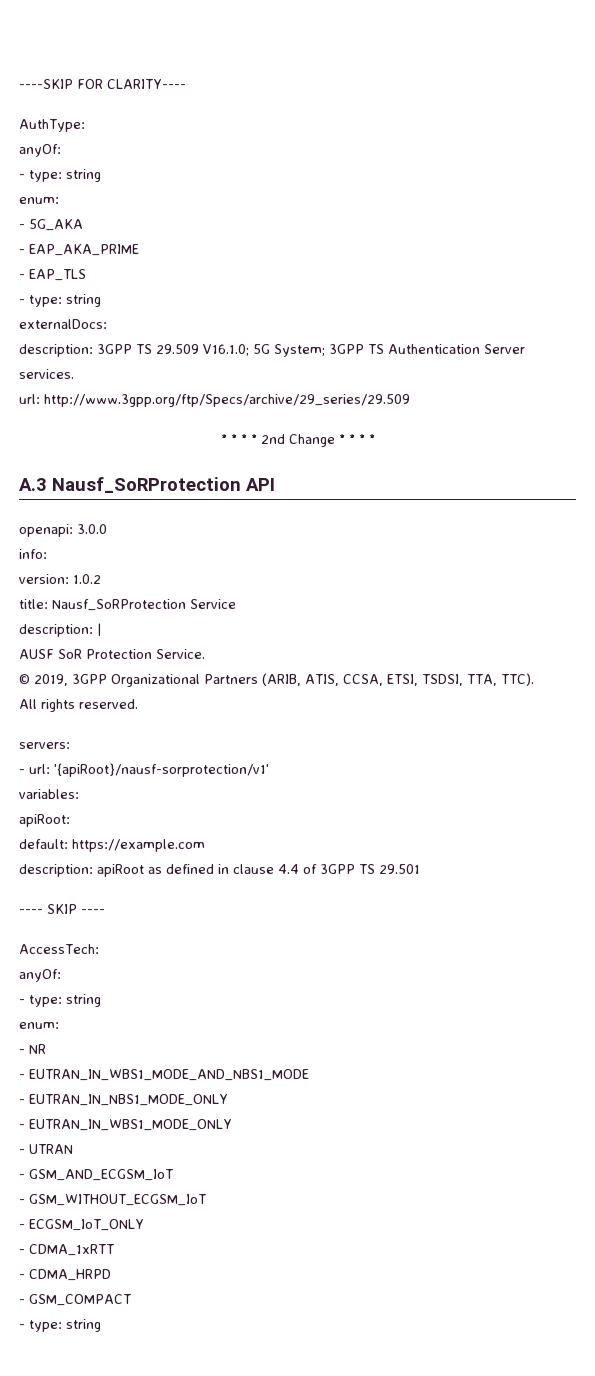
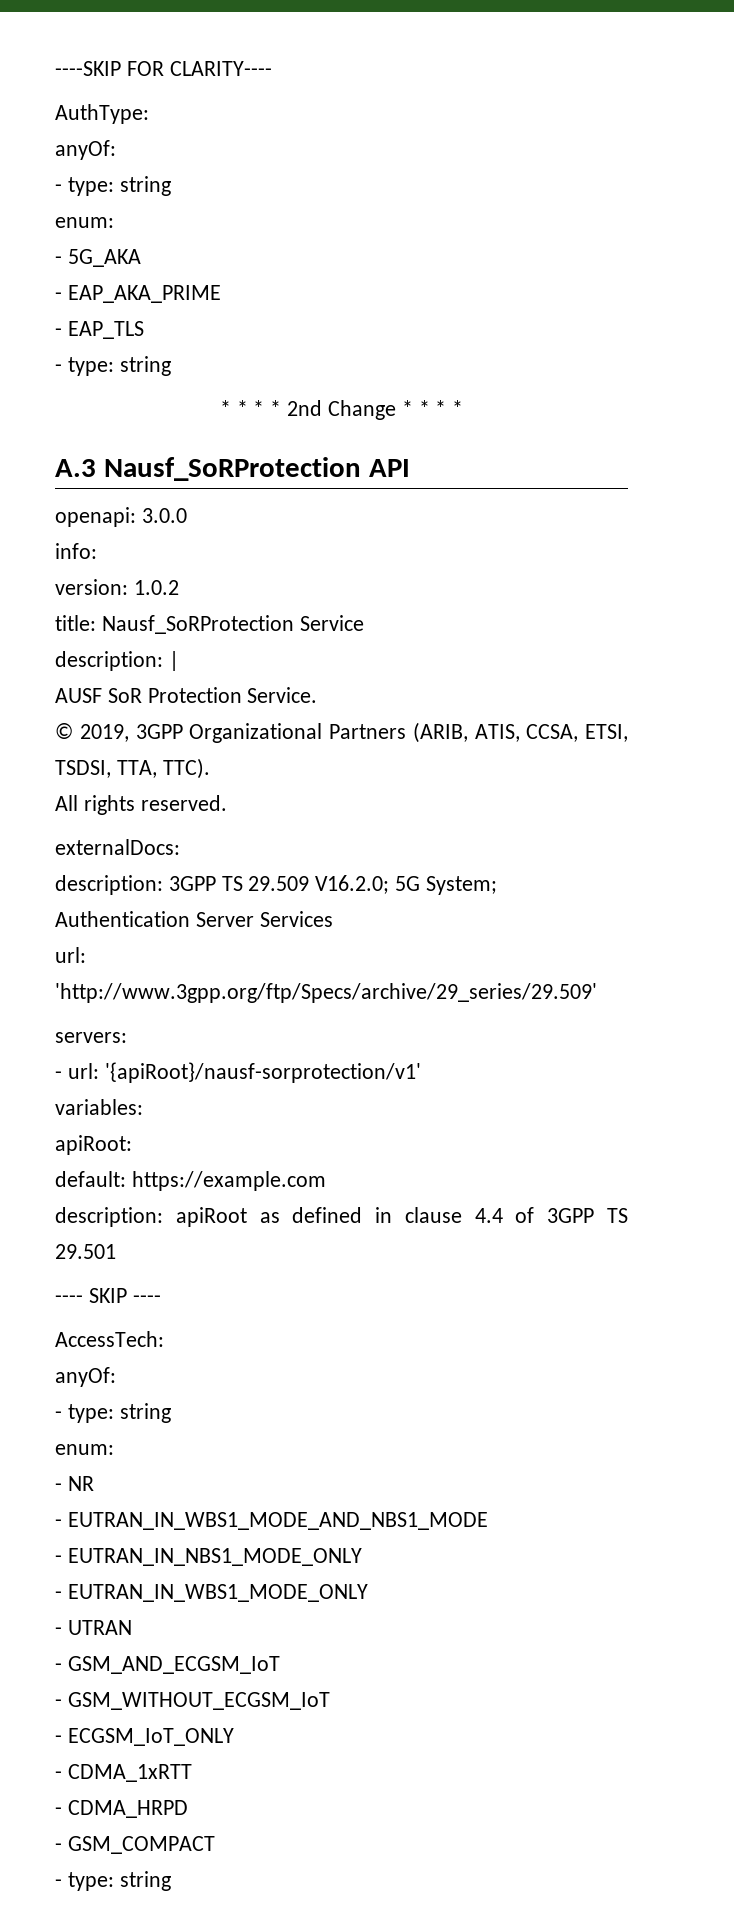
[19,319,107,329] [19,344,525,357] [19,369,74,379] [19,394,410,407] // externalDocs: // description: 3GPP TS 29.509 V16.1.0; 5G System; 3GPP TS Authentication Server services. // url: http://www.3gpp.org/ftp/Specs/archive/29_series/29.509 -> (171, 366) none
(138, 704) none -> [55,839,180,855] [55,875,497,895] [55,911,333,927] [55,947,86,963] [55,983,597,1003] // externalDocs: // description: 3GPP TS 29.509 V16.2.0; 5G System; Authentication Server Services // url: 'http://www.3gpp.org/ftp/Specs/archive/29_series/29.509'

